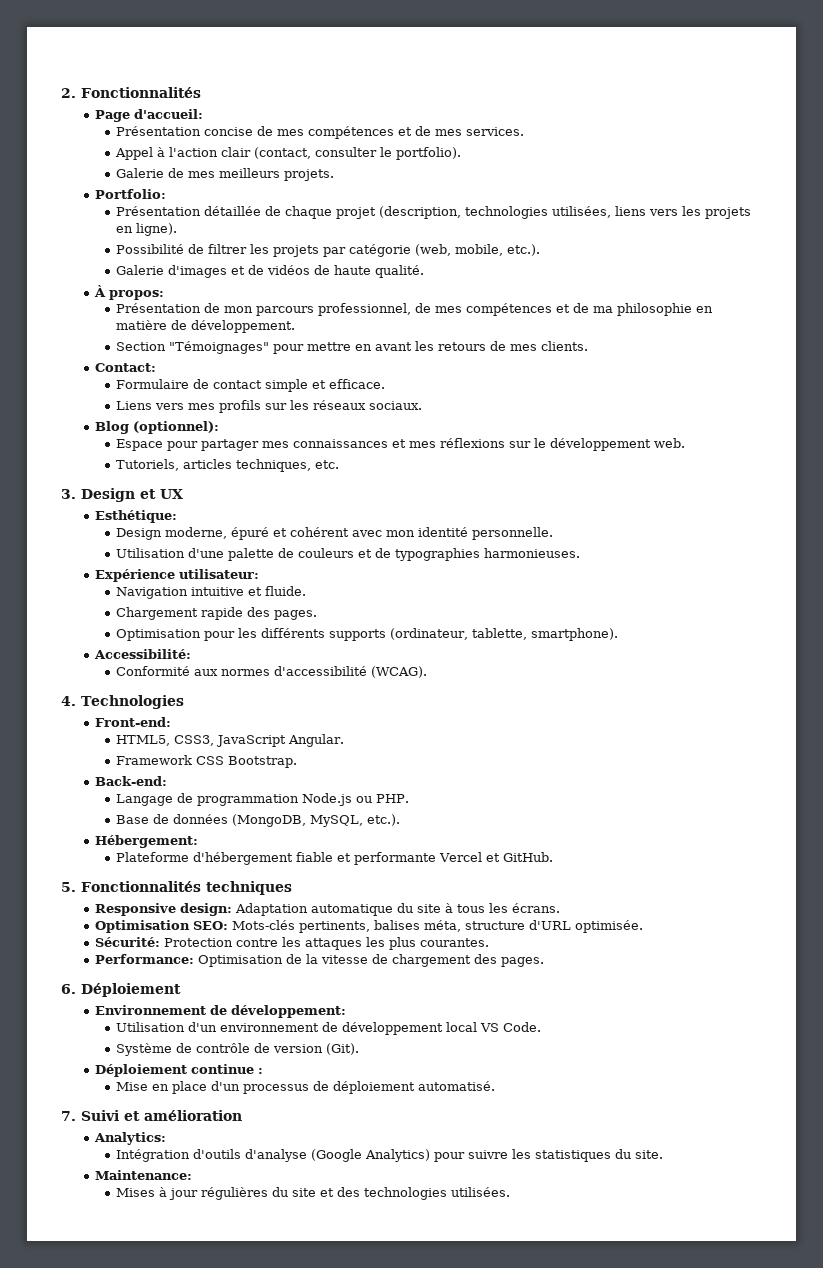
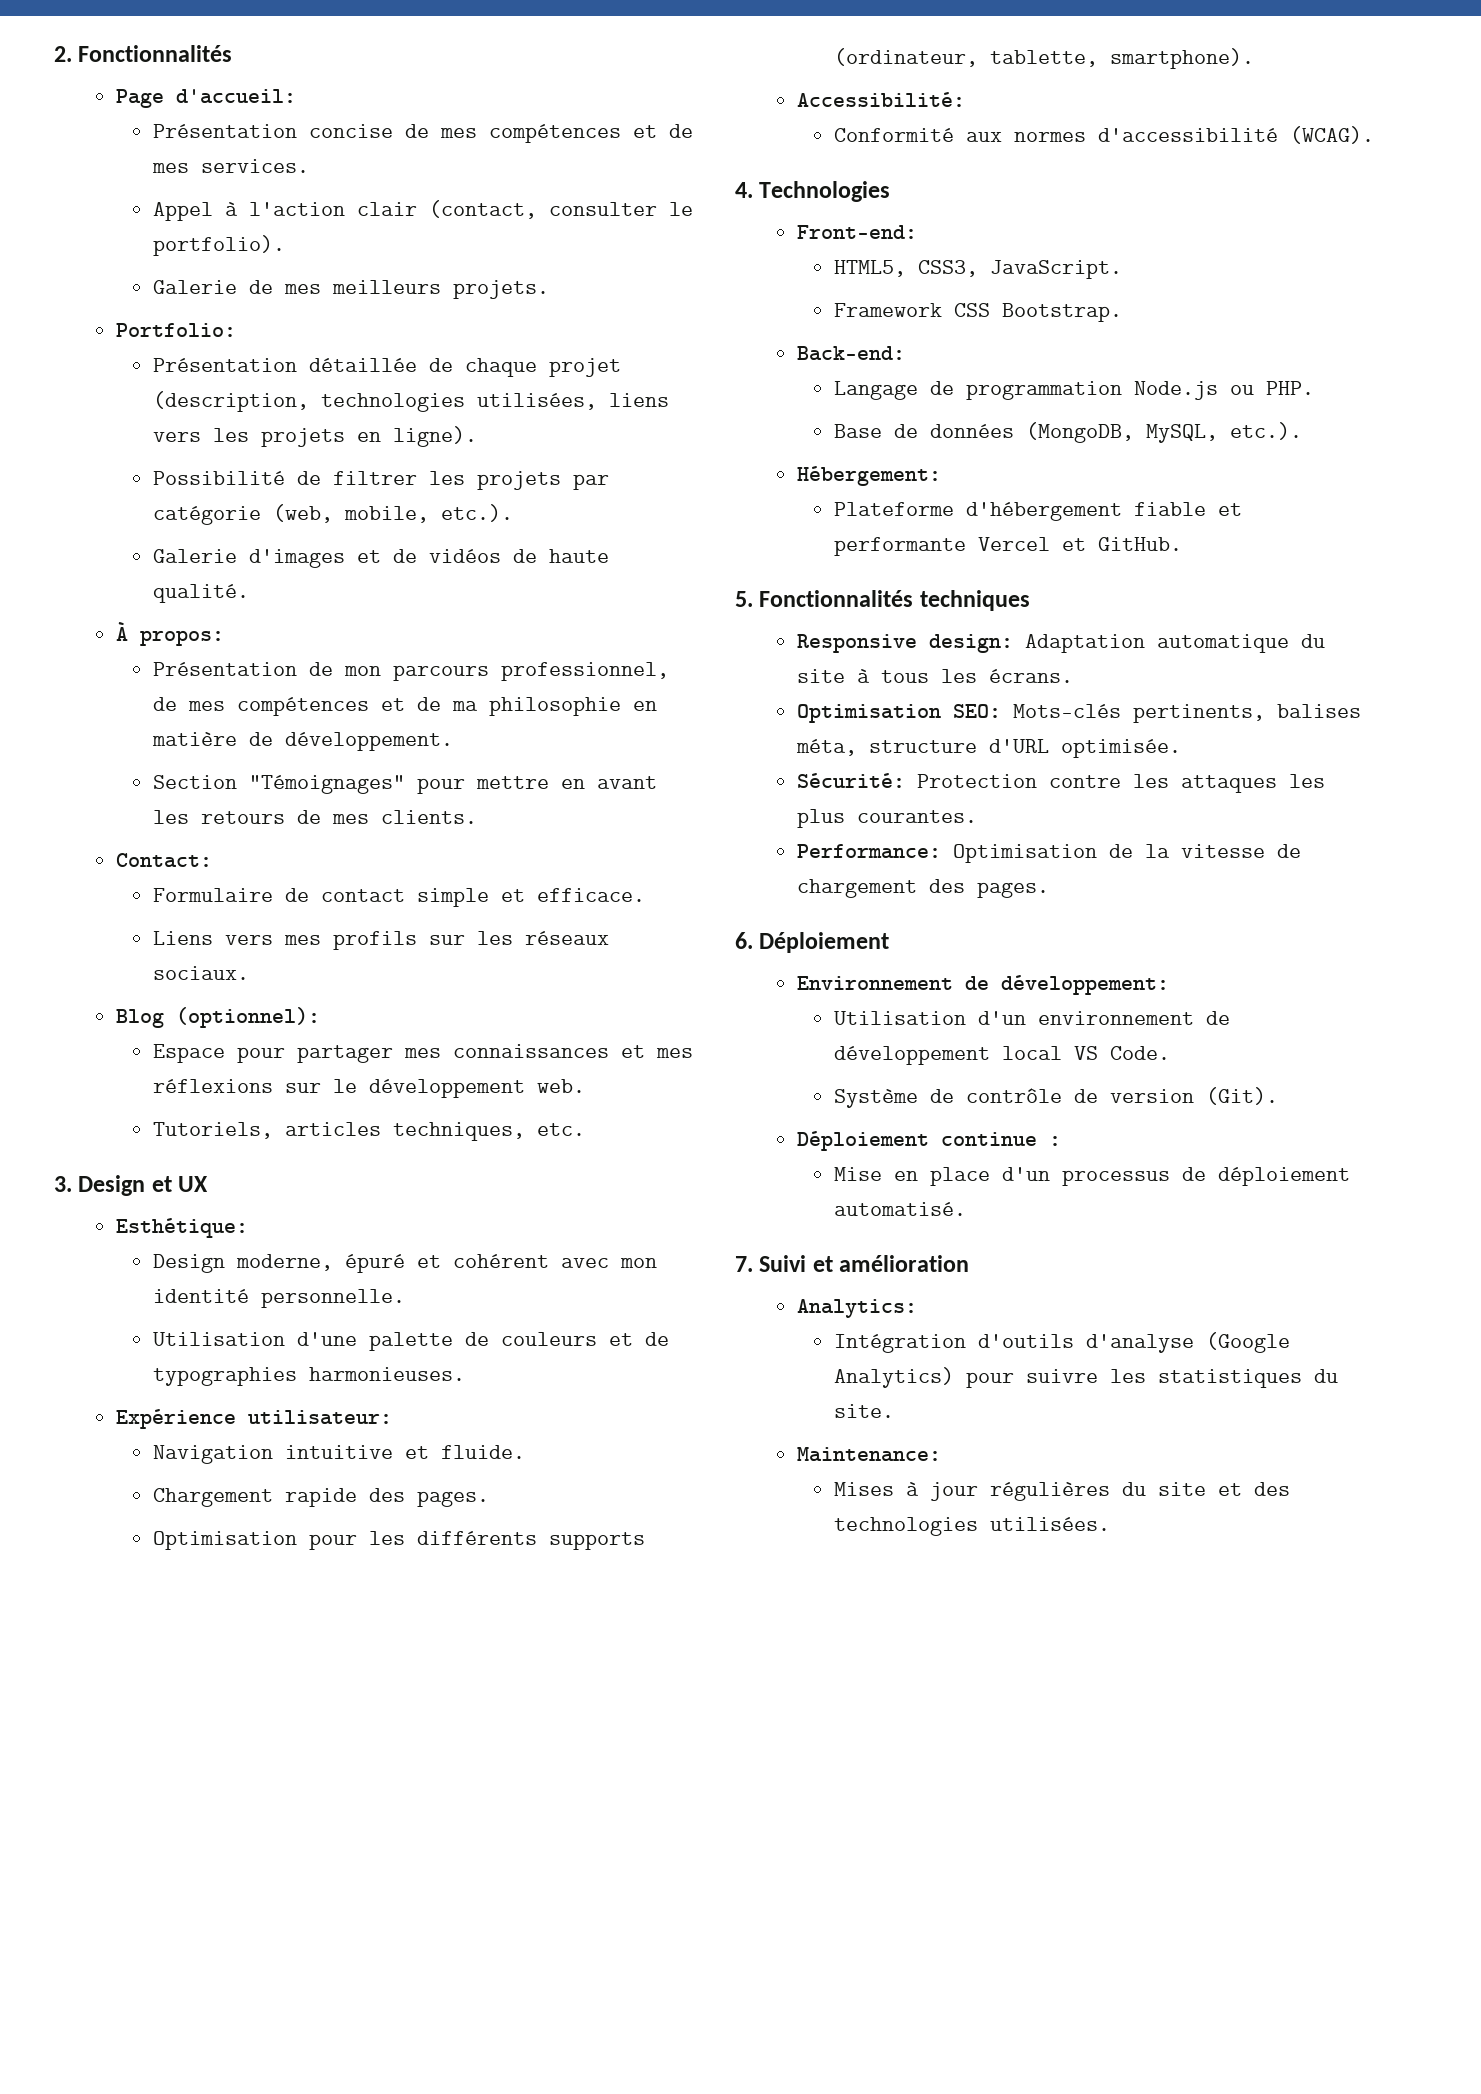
[215,734,344,747] JavaScript Angular. -> [990,260,1123,279] JavaScript.

